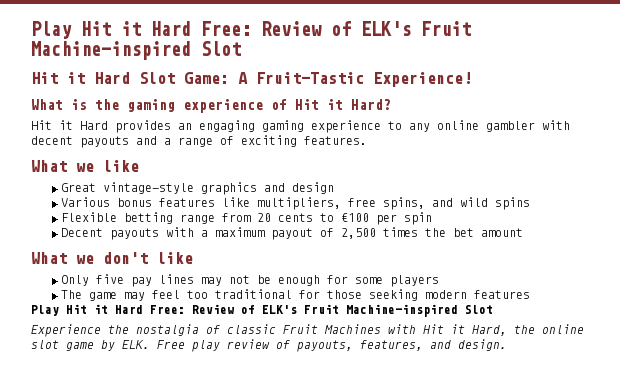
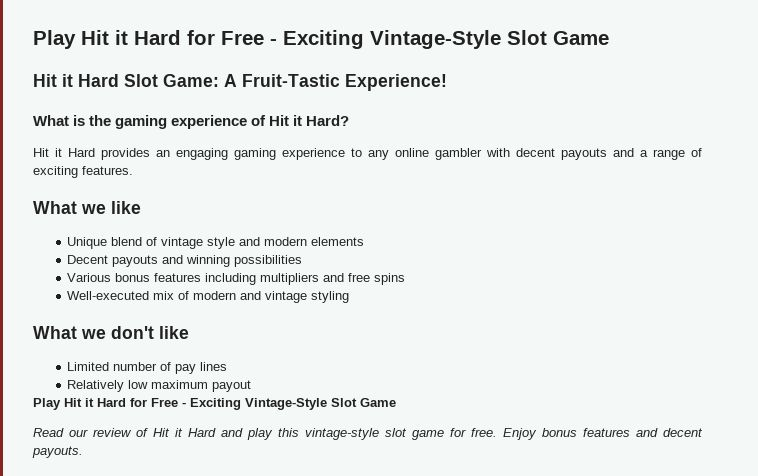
[31,21,471,39] [31,41,241,60] Play Hit it Hard Free: Review of ELK's Fruit Machine-inspired Slot -> [33,30,609,49] Play Hit it Hard for Free - Exciting Vintage-Style Slot Game
[61,182,335,195] [61,197,531,210] [61,212,433,225] [61,227,524,240] Great vintage-style graphics and design // Various bonus features like multipliers, free spins, and wild spins // Flexible betting range from 20 cents to €100 per spin // Decent payouts with a maximum payout of 2,500 times the bet amount -> [67,237,365,249] [67,255,303,267] [67,273,406,285] [67,291,350,303] Unique blend of vintage style and modern elements // Decent payouts and winning possibilities // Various bonus features including multipliers and free spins // Well-executed mix of modern and vintage styling
[61,274,125,286] Only five -> [67,362,172,371] Limited number of
[201,275,440,287] [61,289,531,301] [31,304,493,317] [31,324,584,337] [31,339,507,352] may not be enough for some players // The game may feel too traditional for those seeking modern features // Play Hit it Hard Free: Review of ELK's Fruit Machine-inspired Slot // Experience the nostalgia of classic Fruit Machines with Hit it Hard, the online slot game by ELK. Free play review of payouts, features, and design. -> [67,380,252,392] [33,398,396,410] [33,428,703,440] [32,446,83,458] // Relatively low maximum payout // Play Hit it Hard for Free - Exciting Vintage-Style Slot Game // Read our review of Hit it Hard and play this vintage-style slot game for free. Enjoy bonus features and decent payouts.

